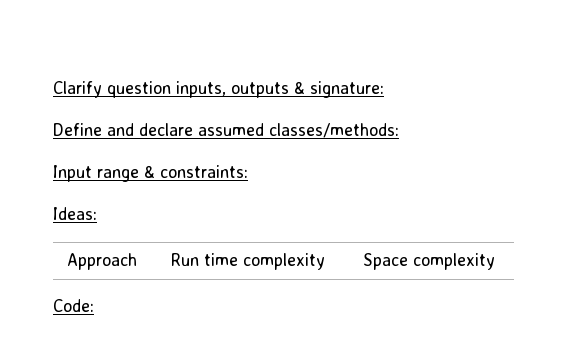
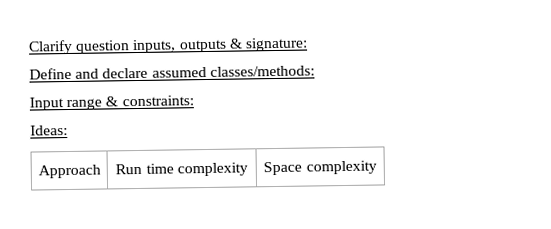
[53,299,94,312] // Code: -> (377, 167) none

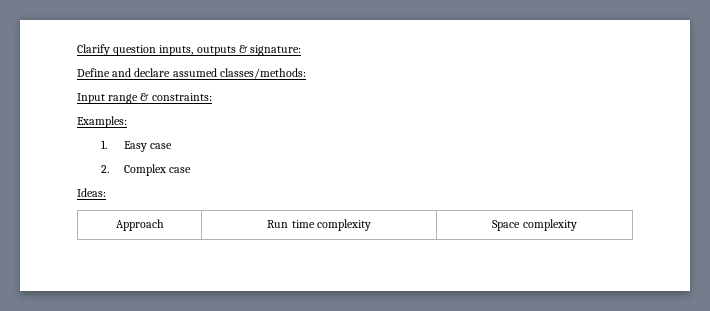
(194, 101) none -> [77,116,127,128] [100,140,173,152] [100,164,192,176] // Examples: // 1. Easy case // 2. Complex case

